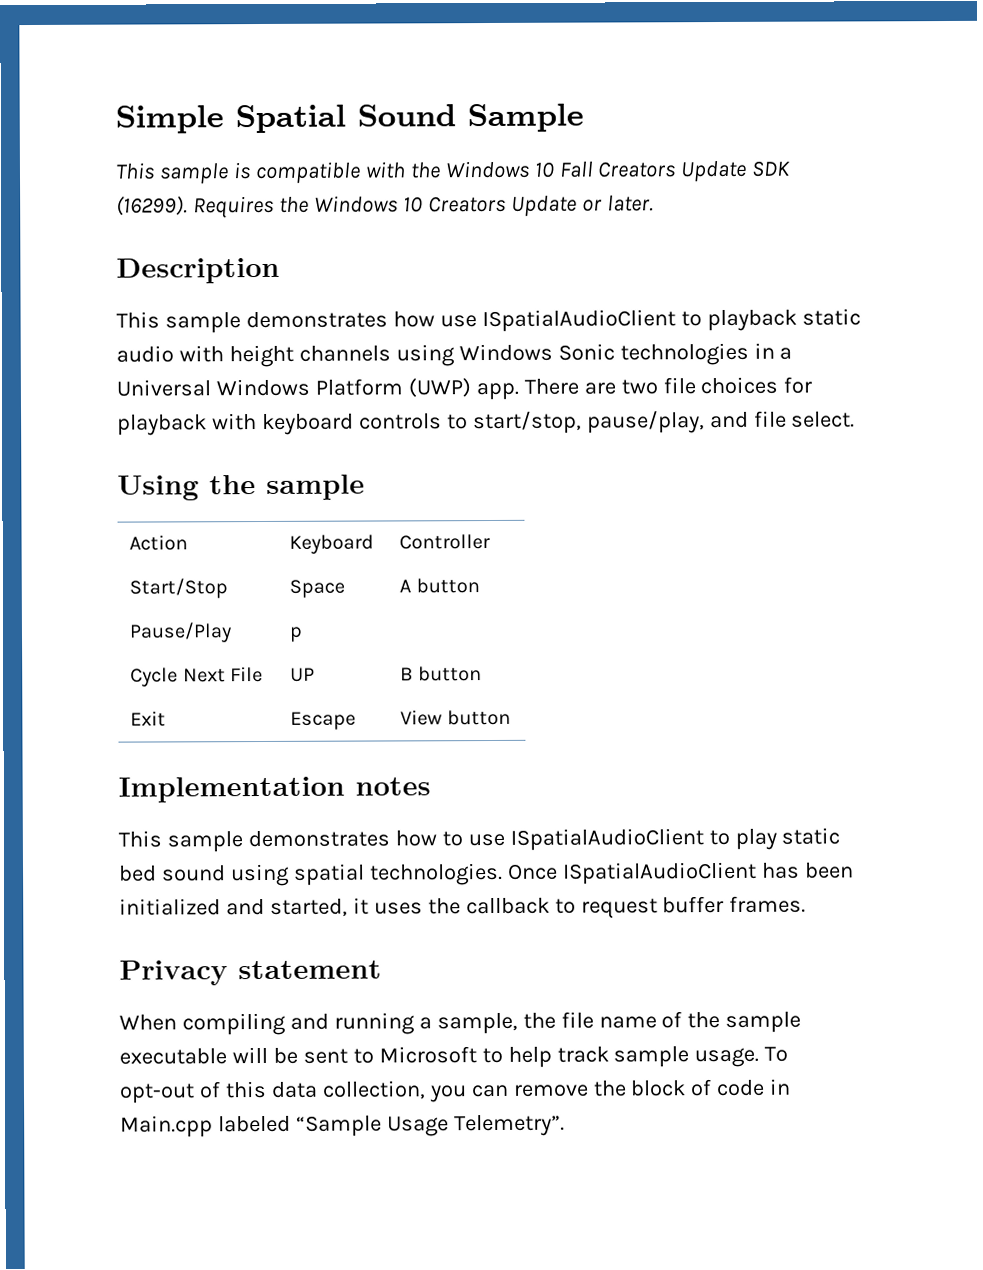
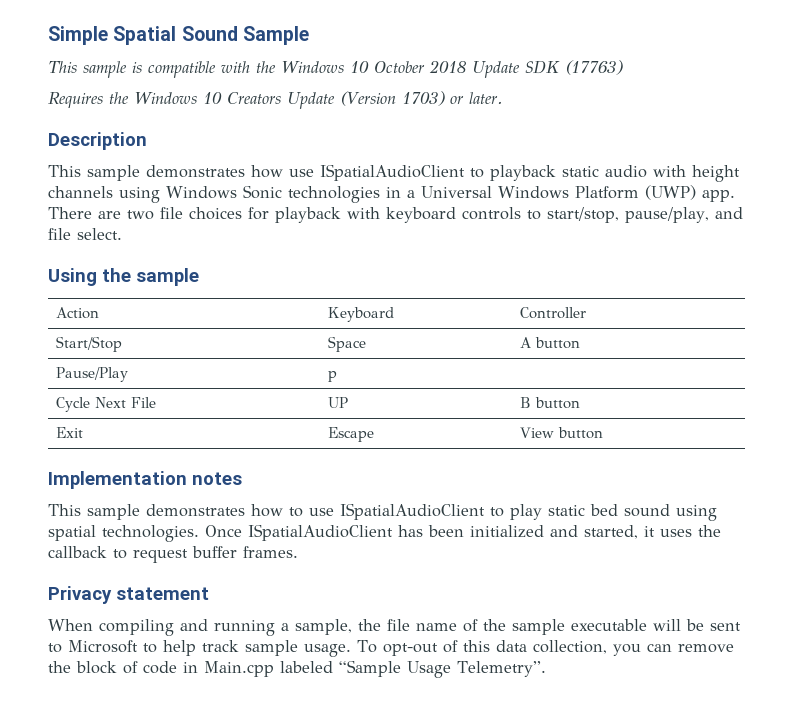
[558,161,677,178] Fall Creators -> [373,60,466,73] October 2018
[116,195,188,216] (16299). -> [564,60,623,75] (17763) //
(577, 206) none -> [339,91,445,106] (Version 1703)

